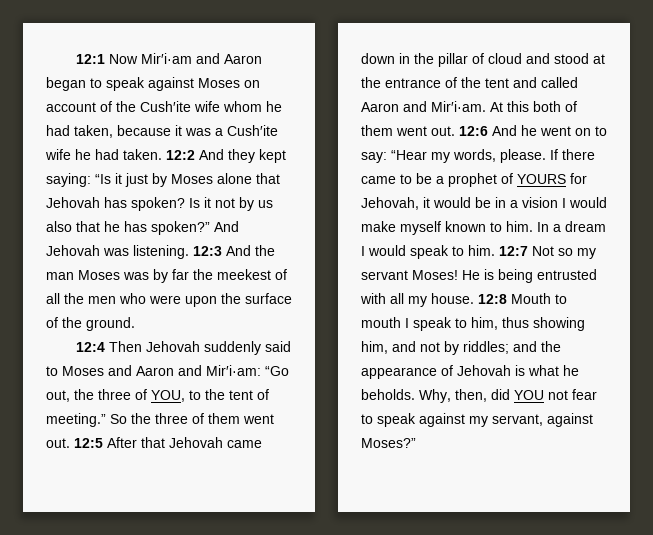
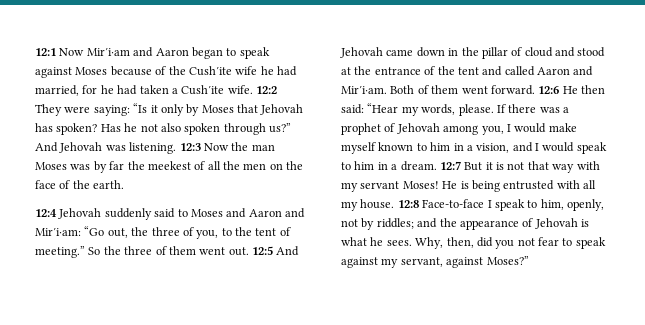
[244,80,260,88] [46,102,96,112] on account -> [110,66,152,76] because
[223,101,282,112] [46,125,278,138] [45,149,286,163] whom he had taken, because it was a Cush′ite wife he had taken. 12:2 And they kept -> [260,66,297,76] [35,85,277,96] [35,104,91,116] he had married, for he had taken a Cush′ite wife. 12:2 They were
[125,173,148,187] just -> [160,104,184,116] only
[217,173,252,184] alone -> (234, 109) none
[189,197,273,211] [46,221,210,235] Is it not by us also that he has spoken?” -> [100,123,291,135] Has he not also spoken through us?”
[226,245,251,256] And -> [203,143,229,151] Now
[119,293,292,307] [46,317,135,331] who were upon the surface of the ground. -> [269,161,304,170] [35,180,125,189] on the face of the earth.
[108,341,142,352] Then -> (57, 213) none
[151,390,185,402] YOU, -> [196,230,219,239] you,
[107,437,165,448] After that -> [276,246,300,256] And
[490,101,577,112] [361,125,607,136] [361,152,387,163] At this both of them went out. 12:6 And he went on to say: -> [390,85,605,95] [341,104,364,114] Both of them went forward. 12:6 He then said:
[361,173,587,187] [361,197,558,210] came to be a prophet of YOURS for Jehovah, it would be in a vision -> [539,107,569,113] [341,123,504,135] was a prophet of Jehovah among you,
[506,221,606,232] [361,245,573,259] him. In a dream I would speak to him. 12:7 Not so -> [430,142,607,154] [341,161,600,173] him in a vision, and I would speak to him in a dream. 12:7 But it is not that way with
[511,293,567,304] [361,317,401,328] Mouth to mouth -> [422,199,485,208] Face-to-face
[502,317,585,331] [361,341,416,354] thus showing him, and -> [567,199,604,211] openly,
[361,389,415,400] beholds. -> [386,240,412,246] sees.
[514,390,544,400] YOU -> [495,240,515,249] you

